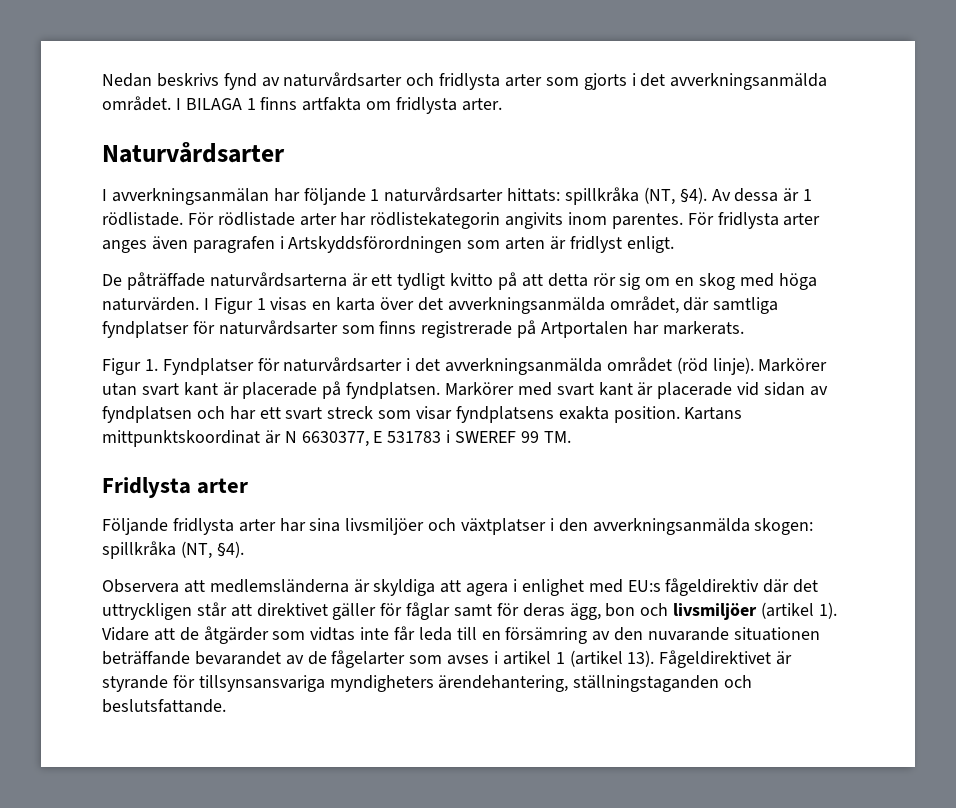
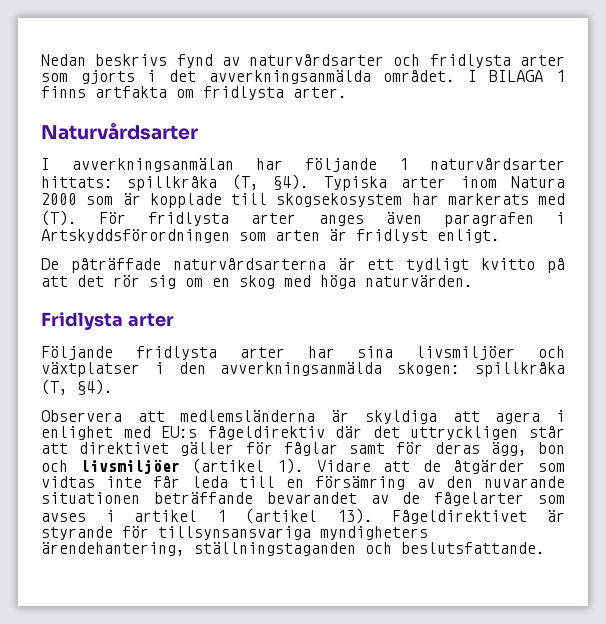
[643,187,813,205] [102,212,683,229] (NT, §4). Av dessa är 1 rödlistade. För rödlistade arter har rödlistekategorin angivits inom parentes. -> [231,174,565,191] [41,193,565,208] [41,210,77,226] (T, §4). Typiska arter inom Natura 2000 som är kopplade till skogsekosystem har markerats med (T).
[547,273,588,287] detta -> [77,275,104,287] det
[203,296,779,314] [102,320,744,338] [102,357,828,375] [102,381,828,399] [102,406,743,423] [102,430,571,447] I Figur 1 visas en karta över det avverkningsanmälda området, där samtliga fyndplatser för naturvårdsarter som finns registrerade på Artportalen har markerats. // Figur 1. Fyndplatser för naturvårdsarter i det avverkningsanmälda området (röd linje). Markörer utan svart kant är placerade på fyndplatsen. Markörer med svart kant är placerade vid sidan av fyndplatsen och har ett svart streck som visar fyndplatsens exakta position. Kartans mittpunktskoordinat är N 6630377, E 531783 i SWEREF 99 TM. -> (473, 281) none
[180,541,212,559] (NT, -> [41,379,68,395] (T,

